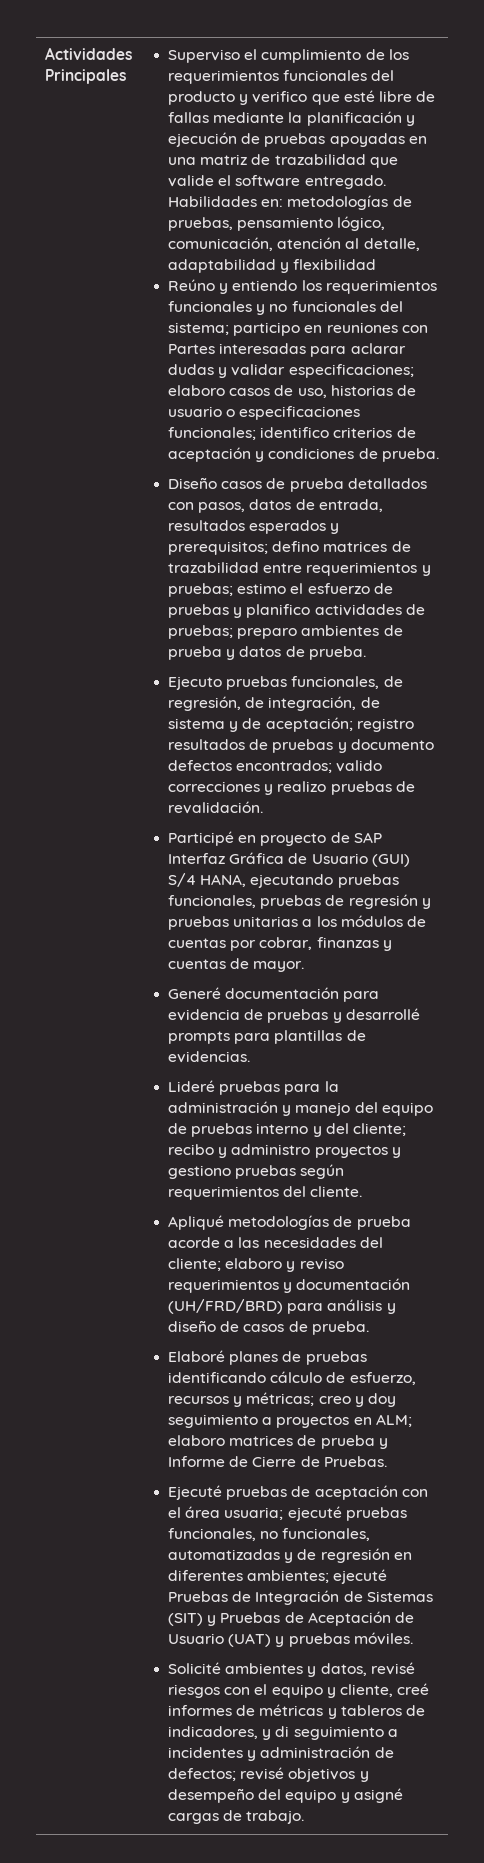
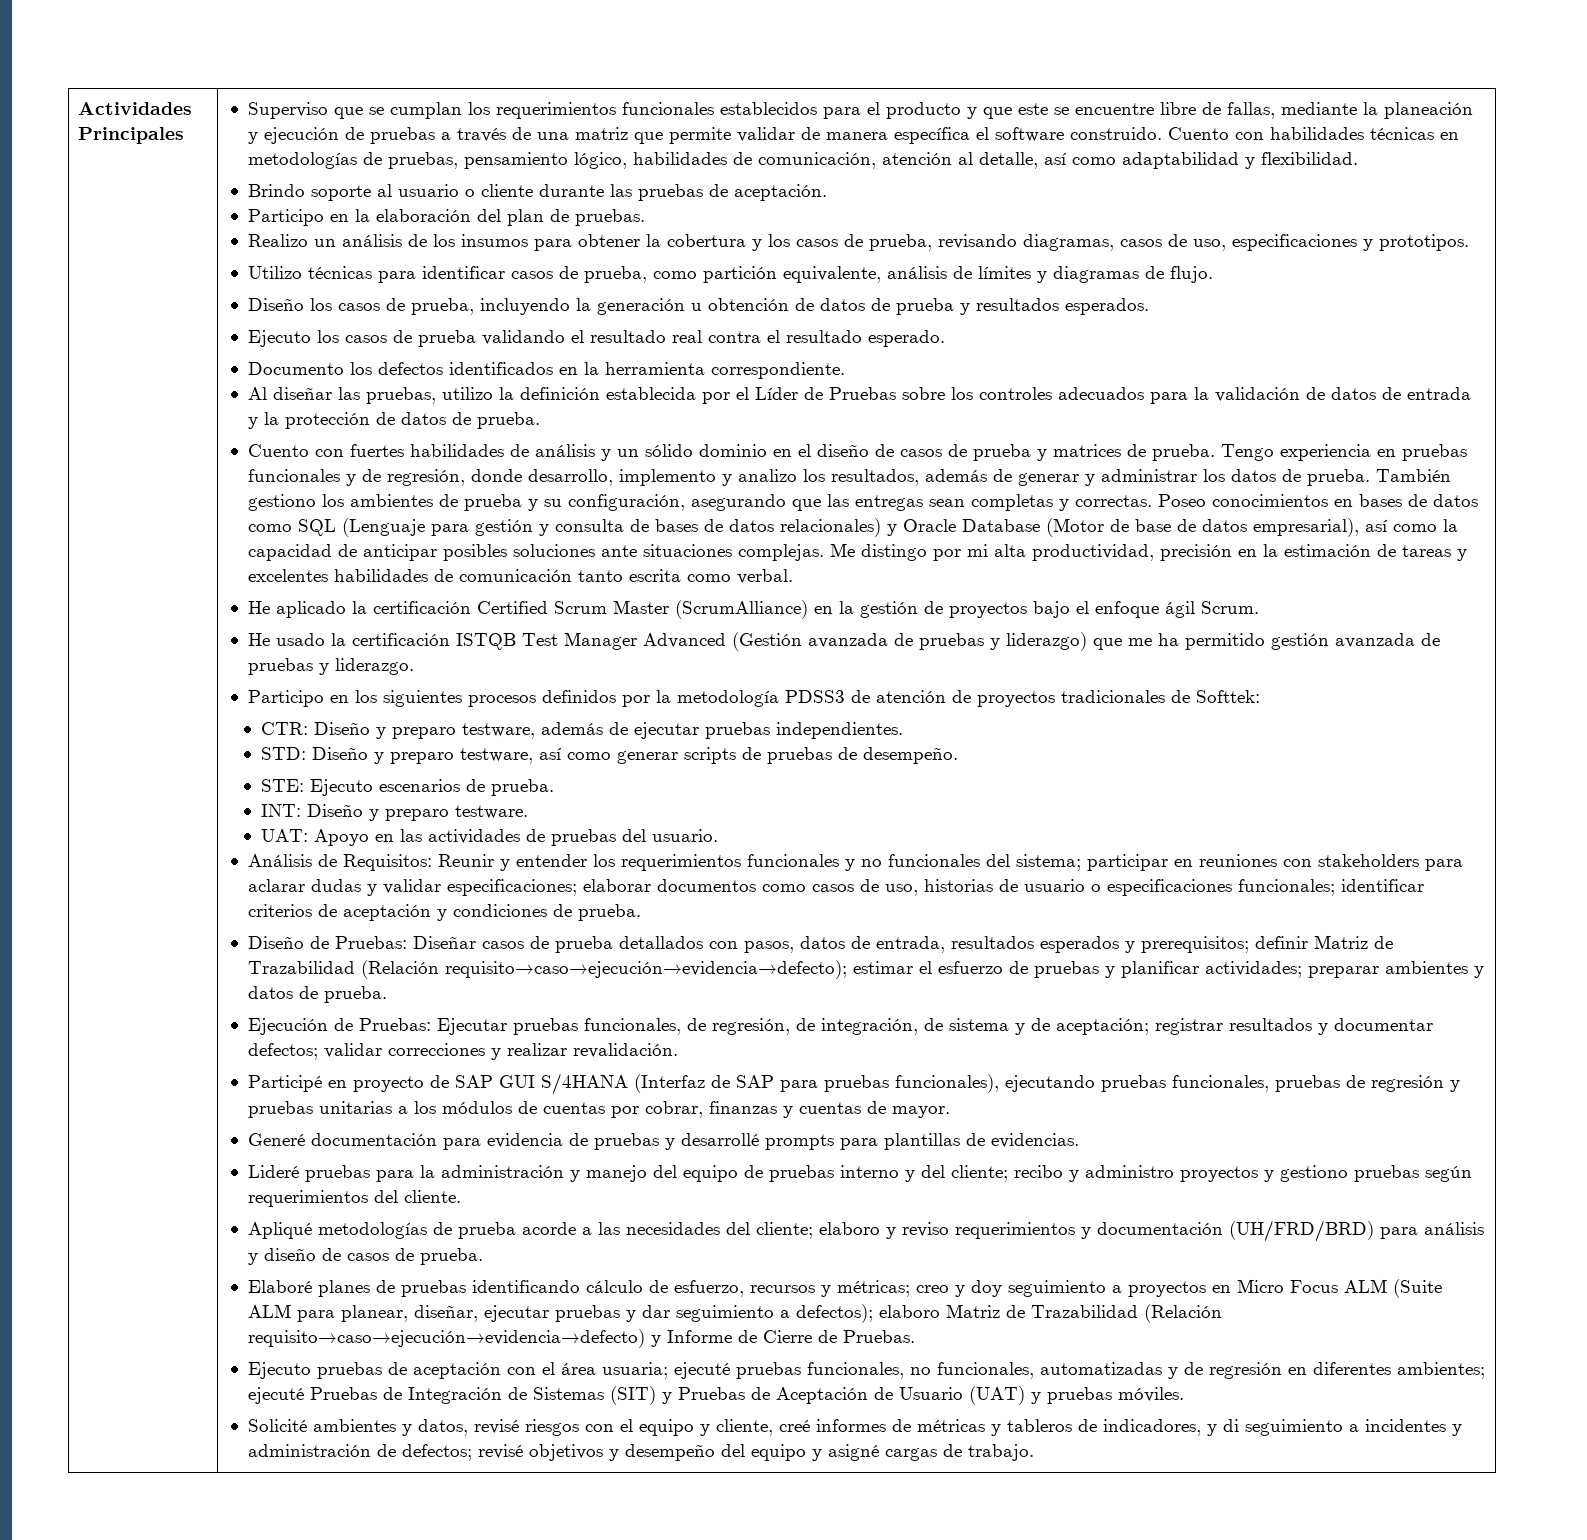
[244,49,409,63] [168,70,395,84] [168,90,375,105] el cumplimiento de los requerimientos funcionales del producto y verifico que esté -> [334,102,1155,119] que se cumplan los requerimientos funcionales establecidos para el producto y que este se encuentre
[168,112,210,123] fallas -> [1227,102,1276,119] fallas,
[306,111,402,126] planificación -> [1384,102,1474,119] planeación
[329,133,427,147] [168,154,398,168] [168,175,386,189] [168,196,284,207] apoyadas en una matriz de trazabilidad que valide el software entregado. Habilidades en: -> [441,127,1460,144] a través de una matriz que permite validar de manera específica el software construido. Cuento con habilidades técnicas en
(386, 223) none -> [633,152,753,165] habilidades de
[168,259,377,273] [168,279,298,294] adaptabilidad y flexibilidad // Reúno y entiendo -> [1044,152,1359,169] [248,184,828,201] [248,209,646,226] [248,234,1470,251] [248,266,1214,283] [248,298,1150,315] [248,330,946,347] [248,362,846,379] [248,387,1472,404] [248,412,541,429] [248,444,1468,461] [248,469,1452,486] [248,494,1479,511] [248,518,1459,537] [248,543,1468,561] [248,569,794,584] [248,600,1260,619] [248,632,1441,651] [248,658,415,675] [248,690,1261,707] [261,722,904,739] [261,747,959,764] [261,779,555,796] [261,804,529,821] [261,829,719,846] [248,854,588,871] así como adaptabilidad y flexibilidad. // Brindo soporte al usuario o cliente durante las pruebas de aceptación. // Participo en la elaboración del plan de pruebas. // Realizo un análisis de los insumos para obtener la cobertura y los casos de prueba, revisando diagramas, casos de uso, especificaciones y prototipos. // Utilizo técnicas para identificar casos de prueba, como partición equivalente, análisis de límites y diagramas de flujo. // Diseño los casos de prueba, incluyendo la generación u obtención de datos de prueba y resultados esperados. // Ejecuto los casos de prueba validando el resultado real contra el resultado esperado. // Documento los defectos identificados en la herramienta correspondiente. // Al diseñar las pruebas, utilizo la definición establecida por el Líder de Pruebas sobre los controles adecuados para la validación de datos de entrada y la protección de datos de prueba. // Cuento con fuertes habilidades de análisis y un sólido dominio en el diseño de casos de prueba y matrices de prueba. Tengo experiencia en pruebas funcionales y de regresión, donde desarrollo, implemento y analizo los resultados, además de generar y administrar los datos de prueba. También gestiono los ambientes de prueba y su configuración, asegurando que las entregas sean completas y correctas. Poseo conocimientos en bases de datos como SQL (Lenguaje para gestión y consulta de bases de datos relacionales) y Oracle Database (Motor de base de datos empresarial), así como la capacidad de anticipar posibles soluciones ante situaciones complejas. Me distingo por mi alta productividad, precisión en la estimación de tareas y excelentes habilidades de comunicación tanto escrita como verbal. // He aplicado la certificación Certified Scrum Master (ScrumAlliance) en la gestión de proyectos bajo el enfoque ágil Scrum. // He usado la certificación ISTQB Test Manager Advanced (Gestión avanzada de pruebas y liderazgo) que me ha permitido gestión avanzada de pruebas y liderazgo. // Participo en los siguientes procesos definidos por la metodología PDSS3 de atención de proyectos tradicionales de Softtek: // CTR: Diseño y preparo testware, además de ejecutar pruebas independientes. // STD: Diseño y preparo testware, así como generar scripts de pruebas de desempeño. // STE: Ejecuto escenarios de prueba. // INT: Diseño y preparo testware. // UAT: Apoyo en las actividades de pruebas del usuario. // Análisis de Requisitos: Reunir y entender
[233,322,301,336] participo -> [1087,854,1169,871] participar
[168,343,307,354] Partes interesadas -> [1318,854,1420,867] stakeholders
[168,385,226,396] elaboro -> [583,879,807,892] elaborar documentos como
[260,427,330,438] identifico -> [1341,879,1425,892] identificar
(218, 483) none -> [310,936,477,949] de Pruebas: Diseñar
[272,541,411,552] [168,562,431,576] [168,583,287,597] defino matrices de trazabilidad entre requerimientos y pruebas; estimo -> [1255,935,1394,949] [248,960,914,979] definir Matriz de Trazabilidad (Relación requisito→caso→ejecución→evidencia→defecto); estimar
[246,604,425,618] [168,625,403,639] [168,646,223,660] planifico actividades de pruebas; preparo ambientes de prueba -> [1121,961,1469,978] planificar actividades; preparar ambientes
[168,676,223,690] Ejecuto -> [248,1018,508,1035] Ejecución de Pruebas: Ejecutar
[356,718,414,732] [168,739,434,753] [168,760,383,773] [168,781,415,795] registro resultados de pruebas y documento defectos encontrados; valido correcciones y realizo pruebas de -> [1155,1018,1434,1035] [248,1043,568,1060] registrar resultados y documentar defectos; validar correcciones y realizar
[168,852,410,867] [168,873,247,887] Interfaz Gráfica de Usuario (GUI) S/4 HANA, -> [499,1073,1000,1095] GUI S/4HANA (Interfaz de SAP para pruebas funcionales),
[375,1414,412,1427] [168,1435,375,1449] ALM; elaboro matrices de prueba -> [1237,1279,1443,1298] [248,1304,1223,1323] [248,1329,646,1348] Micro Focus ALM (Suite ALM para planear, diseñar, ejecutar pruebas y dar seguimiento a defectos); elaboro Matriz de Trazabilidad (Relación requisito→caso→ejecución→evidencia→defecto)
[168,1485,223,1500] Ejecuté -> [248,1362,312,1379] Ejecuto

